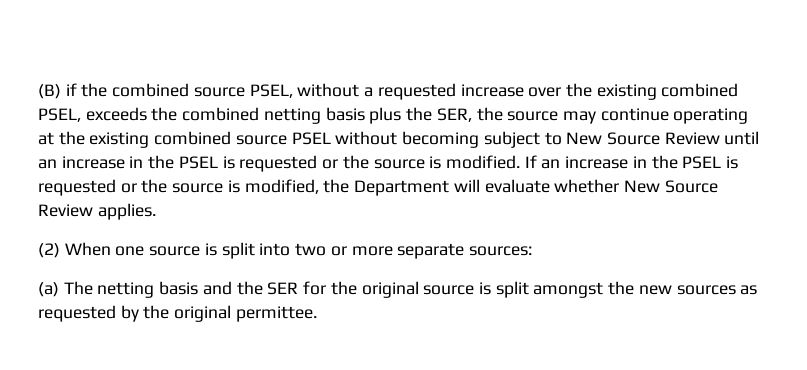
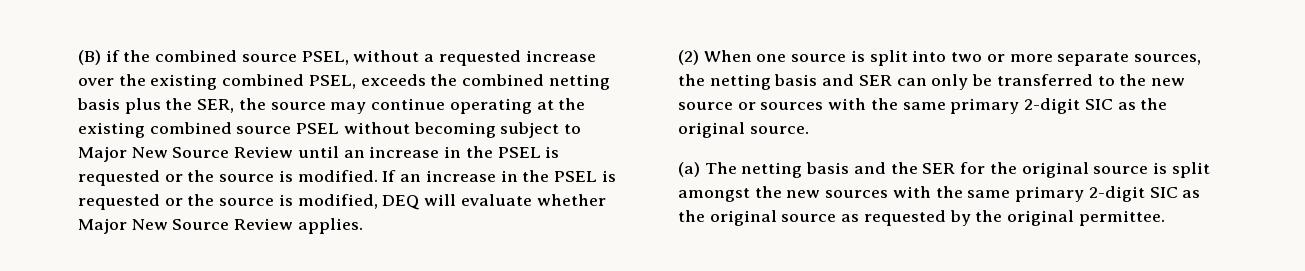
(562, 138) none -> [78,146,127,162] Major
[323,179,450,196] the Department -> [382,195,421,210] DEQ
(620, 186) none -> [78,218,127,234] Major
[468,246,532,256] sources: -> [1133,54,1201,65] [678,74,1185,90] [678,98,1168,114] [678,122,809,138] sources, the netting basis and SER can only be transferred to the new source or sources with the same primary 2-digit SIC as the original source.
(736, 290) none -> [892,186,1201,202] [678,210,837,226] with the same primary 2-digit SIC as the original source

